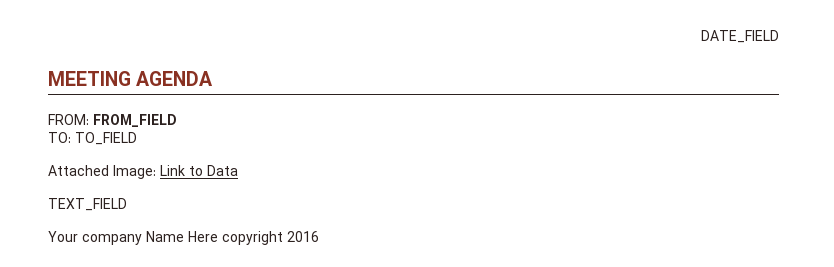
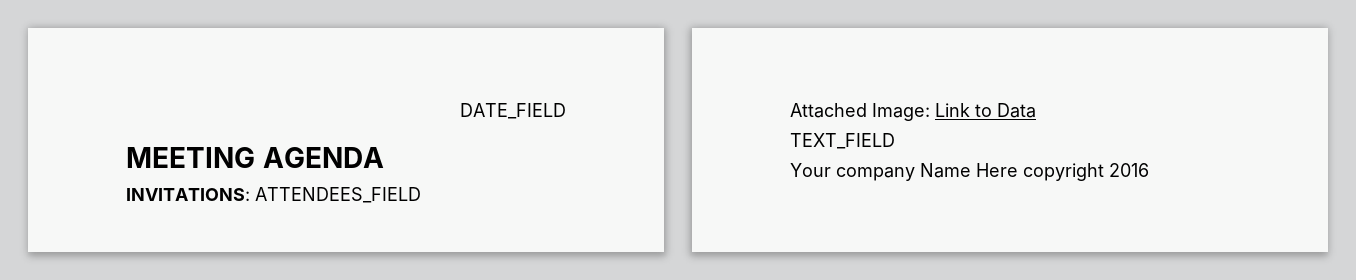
[48,114,177,127] [48,132,137,145] FROM: FROM_FIELD // TO: TO_FIELD -> [126,187,421,203] INVITATIONS: ATTENDEES_FIELD

